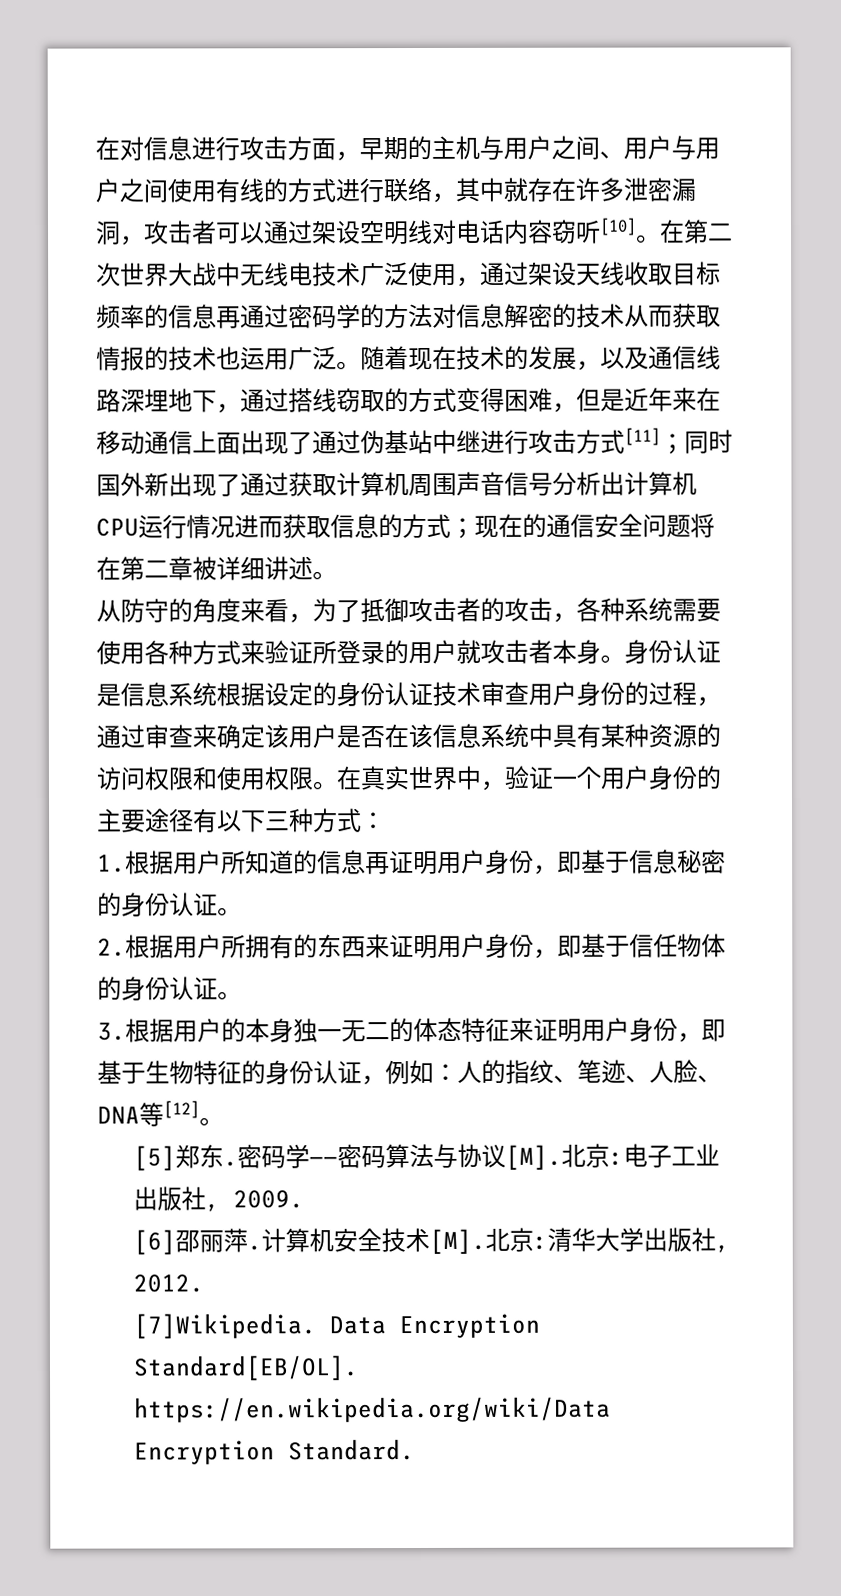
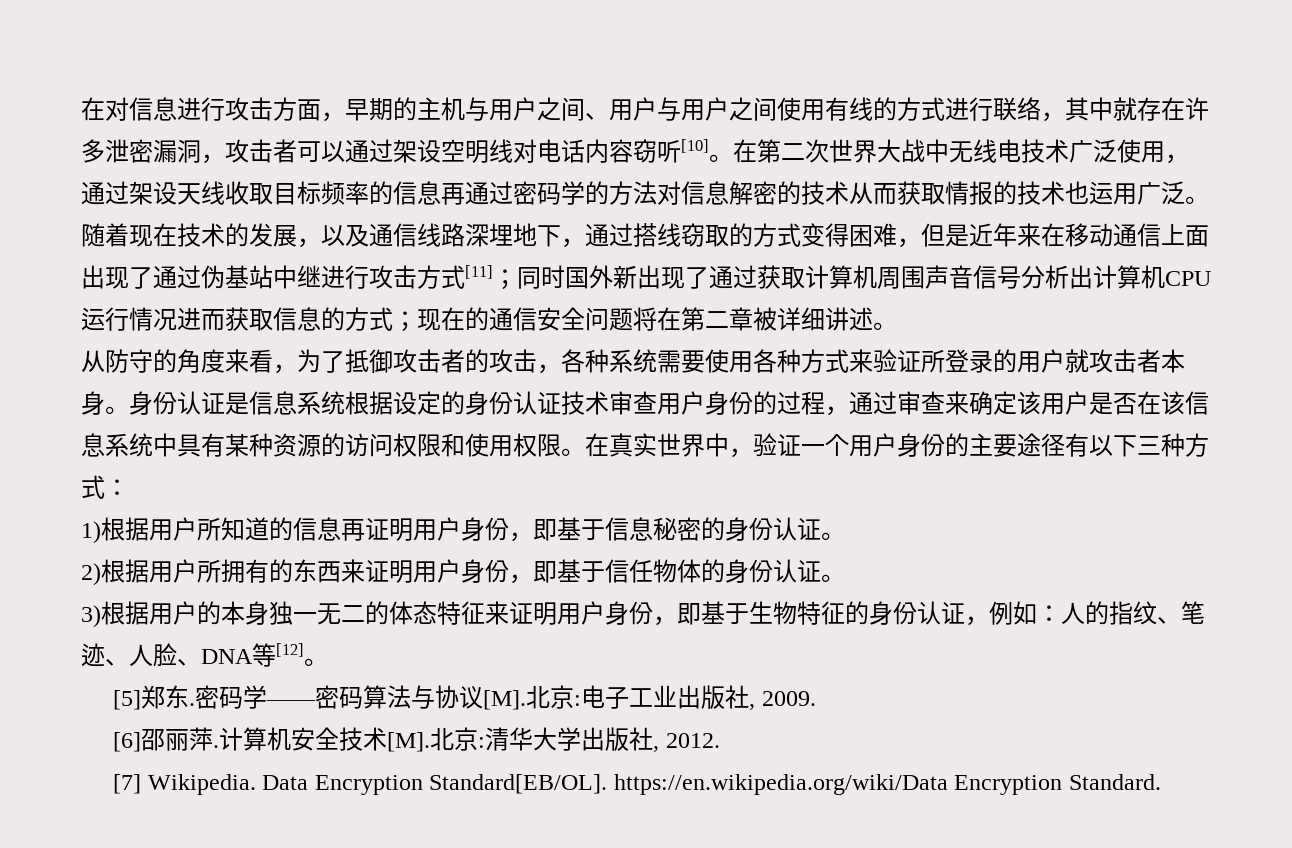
[97,854,126,873] 1. -> [81,521,101,544] 1)
[97,938,126,957] 2. -> [81,563,101,586] 2)
[97,1022,126,1041] 3. -> [81,605,101,628] 3)
[133,1313,317,1339] [7]Wikipedia. -> [113,774,256,795] [7] Wikipedia.

